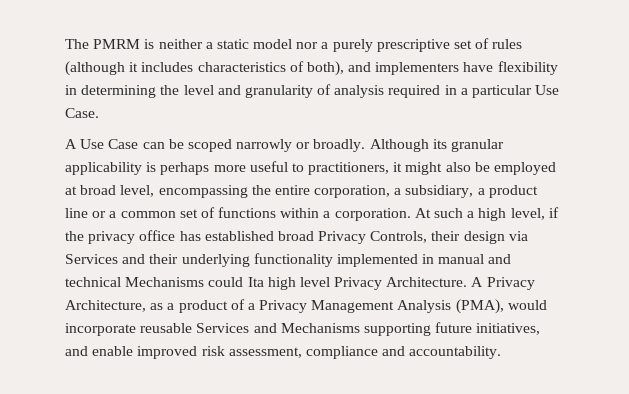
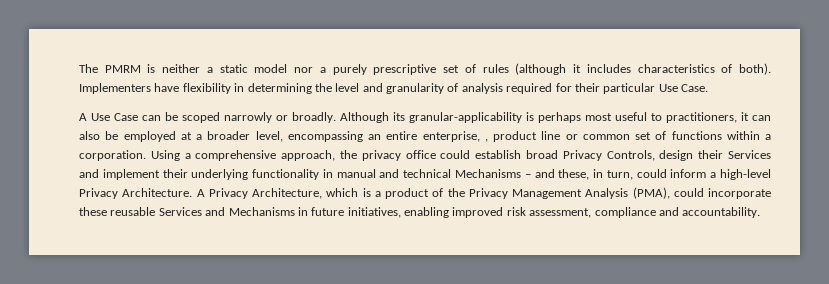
[306,61,460,76] both), and implementers -> [739,63,771,75] [79,83,151,94] both). Implementers
[444,85,468,95] in a -> [555,83,600,92] for their
[451,139,505,152] [65,162,142,175] granular applicability -> [409,112,522,123] granular-applicability
[213,165,246,172] more -> [585,113,612,121] most
[405,162,443,175] might -> [752,115,771,121] can
[80,185,485,198] broad level, encompassing the entire corporation, a subsidiary, a -> [196,131,488,142] a broader level, encompassing an entire enterprise, ,
[109,211,117,218] a -> (578, 137) none
[414,207,559,221] At such a high level, if -> [150,150,336,161] Using a comprehensive approach,
[179,231,274,241] has established -> [440,150,522,159] could establish
[431,231,528,244] [65,254,146,264] their design via Services and -> [659,150,771,161] [79,169,160,180] design their Services and implement
[336,254,418,267] implemented -> (320, 174) none
[208,277,330,290] could Ita high level -> [524,169,772,180] – and these, in turn, could inform a high-level
[150,303,164,310] as -> [326,188,371,197] which is
[247,303,255,310] a -> [447,188,465,197] the
[507,300,547,310] [65,323,136,336] would incorporate -> [673,188,771,199] [79,207,107,216] could incorporate these
[363,323,431,336] supporting -> [297,207,308,216] in
[65,346,134,356] and enable -> [404,207,449,218] enabling

